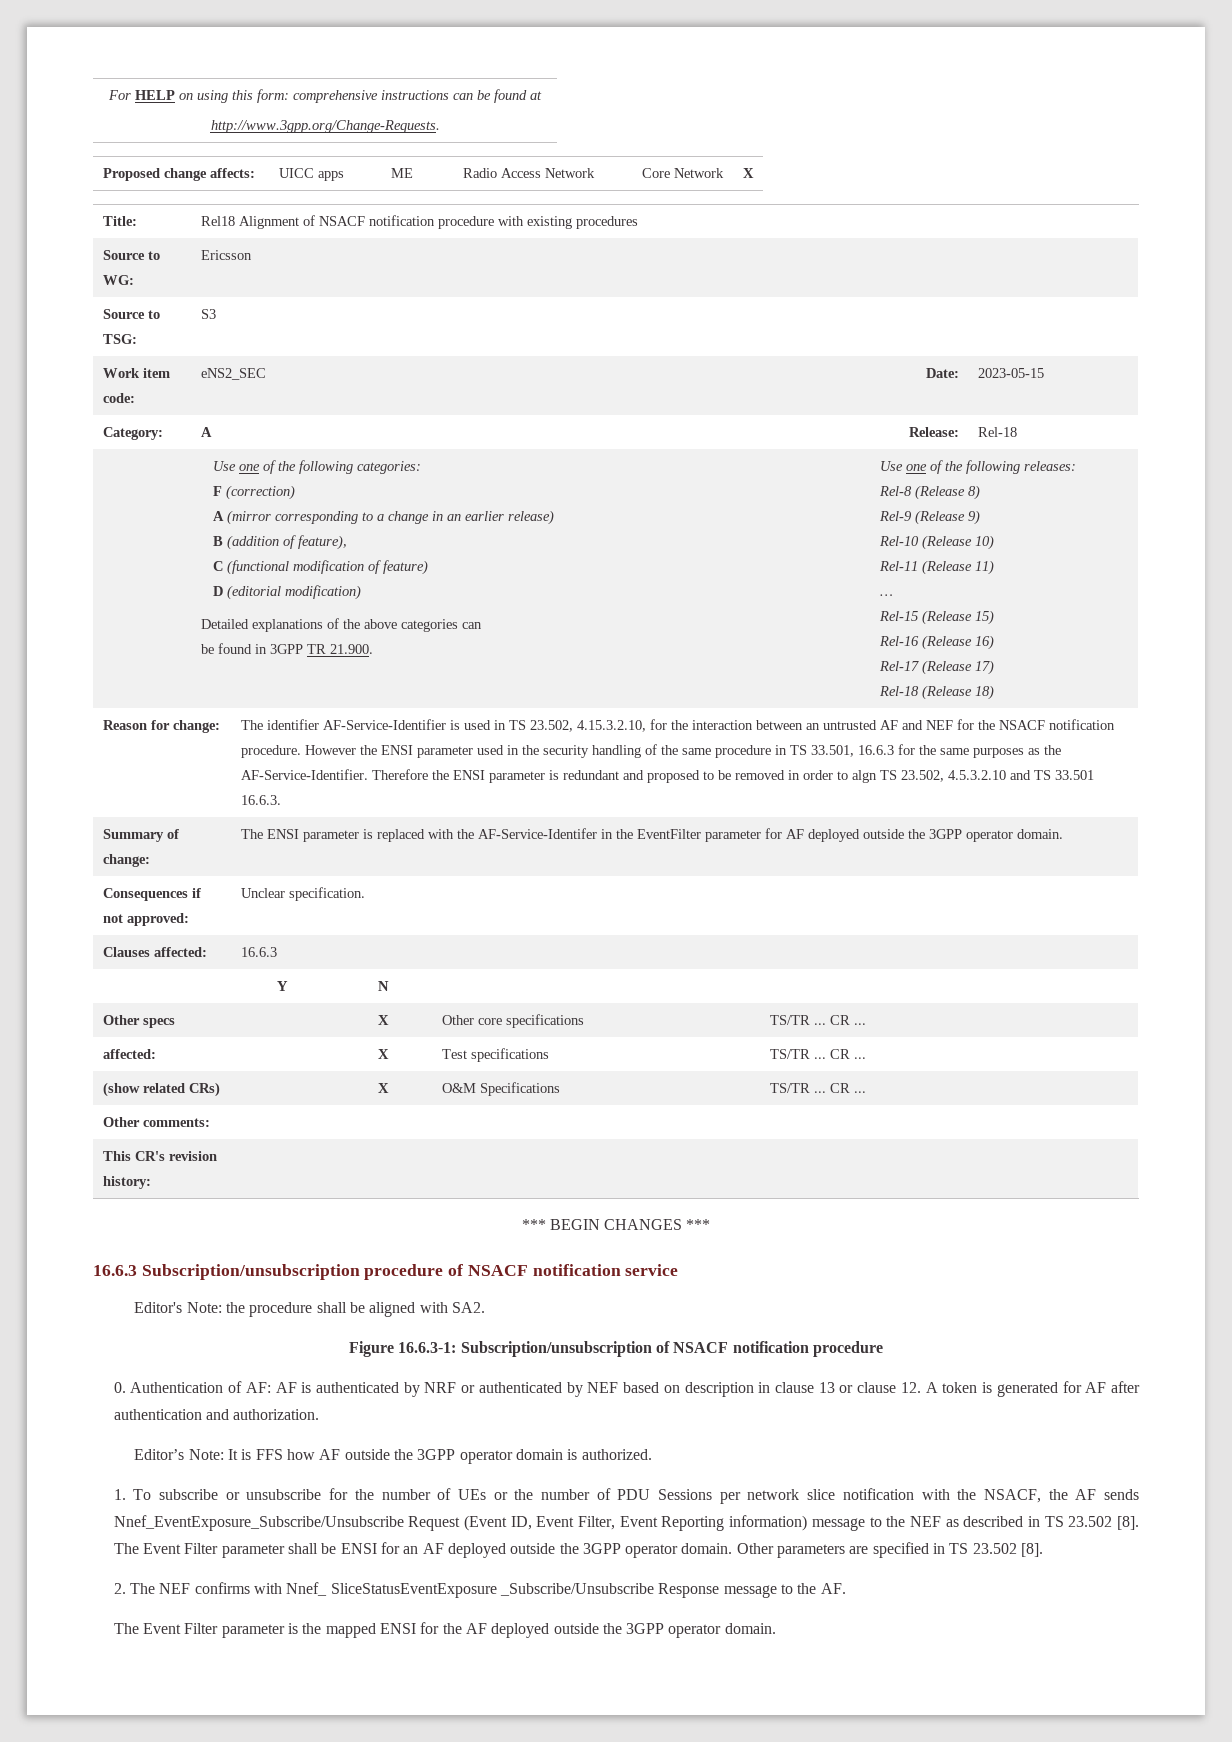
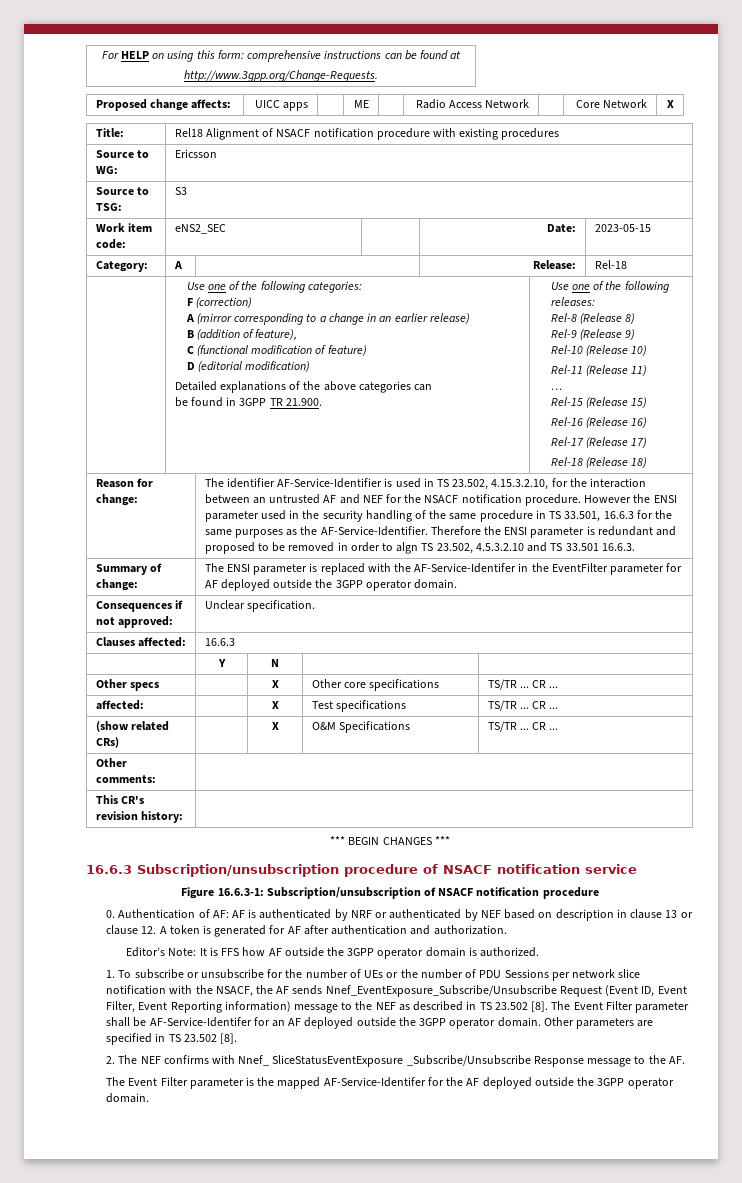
[134,1302,485,1317] // Editor's Note: the procedure shall be aligned with SA2. -> (637, 869) none
[340,1543,377,1554] ENSI -> [149,1017,252,1027] AF-Service-Identifer
[379,1623,416,1634] ENSI -> [323,1077,426,1087] AF-Service-Identifer

